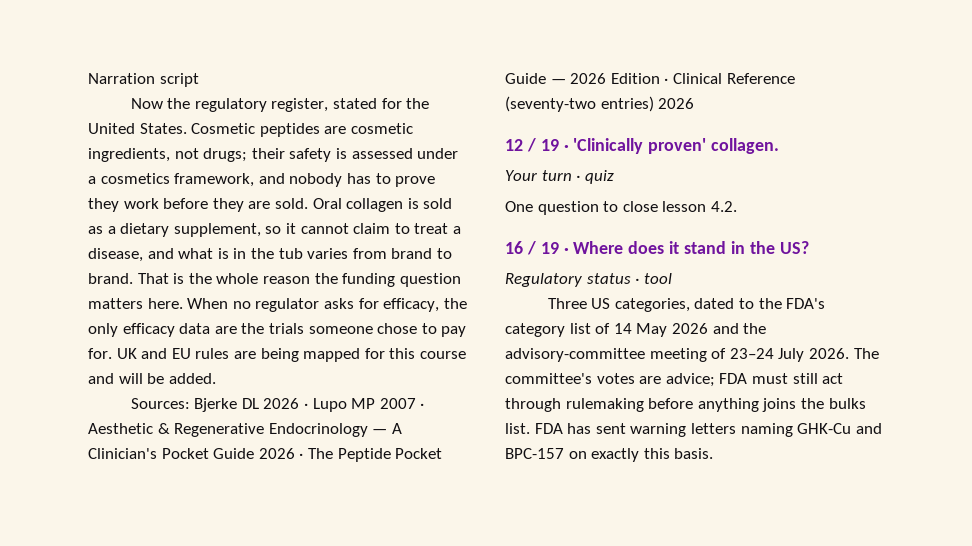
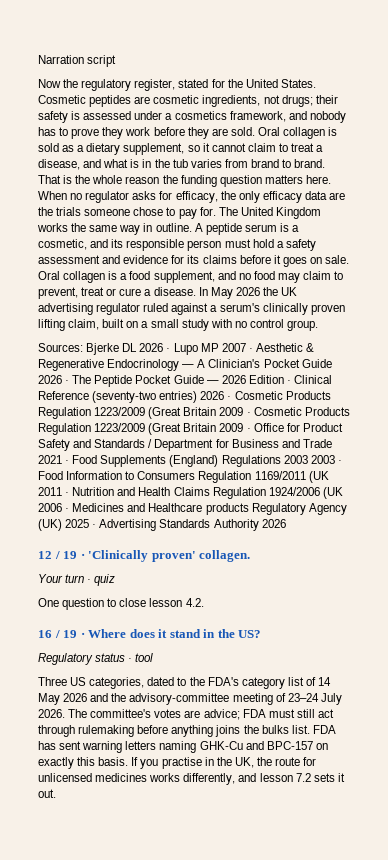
[116,348,466,362] [88,373,216,384] UK and EU rules are being mapped for this course and will be added. -> [218,207,321,219] [37,223,300,235] [38,239,316,251] [38,255,350,267] [38,271,344,283] [38,287,298,299] [38,303,345,315] [38,319,319,331] The United Kingdom works the same way in outline. A peptide serum is a cosmetic, and its responsible person must hold a safety assessment and evidence for its claims before it goes on sale. Oral collagen is a food supplement, and no food may claim to prevent, treat or cure a disease. In May 2026 the UK advertising regulator ruled against a serum's clinically proven lifting claim, built on a small study with no control group.
(695, 103) none -> [227,391,331,400] [38,407,350,419] [38,423,343,435] [38,439,332,451] [38,455,342,467] [38,471,329,483] [38,487,343,499] [38,503,347,515] [38,519,286,531] · Cosmetic Products Regulation 1223/2009 (Great Britain 2009 · Cosmetic Products Regulation 1223/2009 (Great Britain 2009 · Office for Product Safety and Standards / Department for Business and Trade 2021 · Food Supplements (England) Regulations 2003 2003 · Food Information to Consumers Regulation 1169/2011 (UK 2011 · Nutrition and Health Claims Regulation 1924/2006 (UK 2006 · Medicines and Healthcare products Regulatory Agency (UK) 2025 · Advertising Standards Authority 2026
(714, 453) none -> [131,757,317,769] [38,773,345,785] [38,789,56,798] If you practise in the UK, the route for unlicensed medicines works differently, and lesson 7.2 sets it out.

